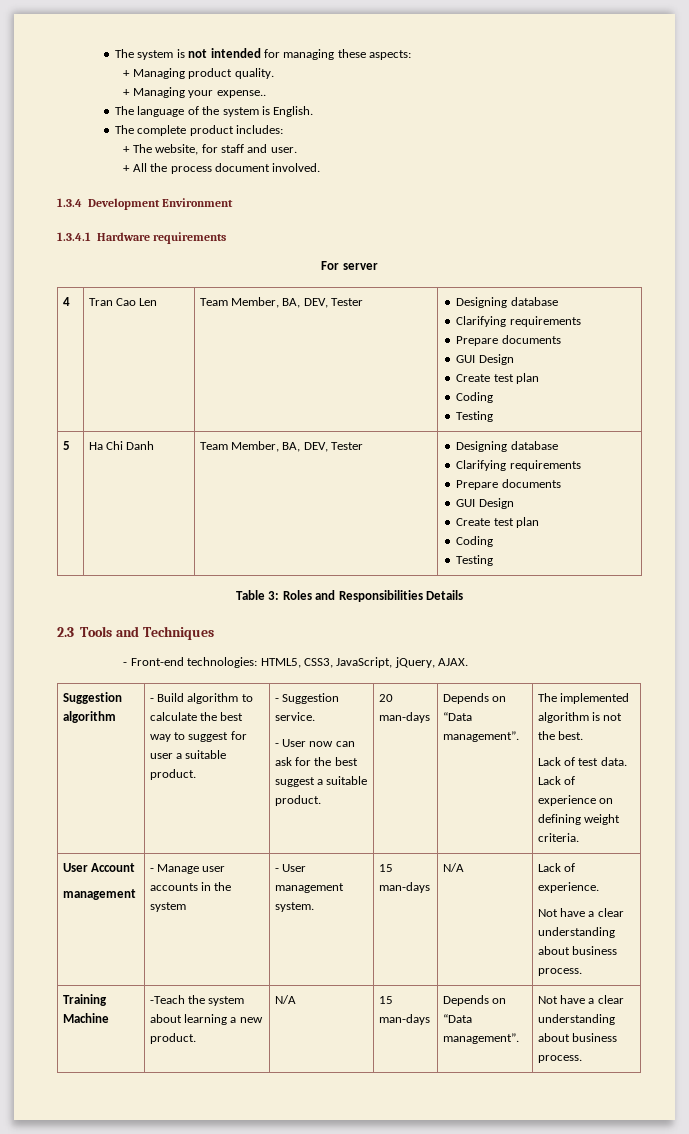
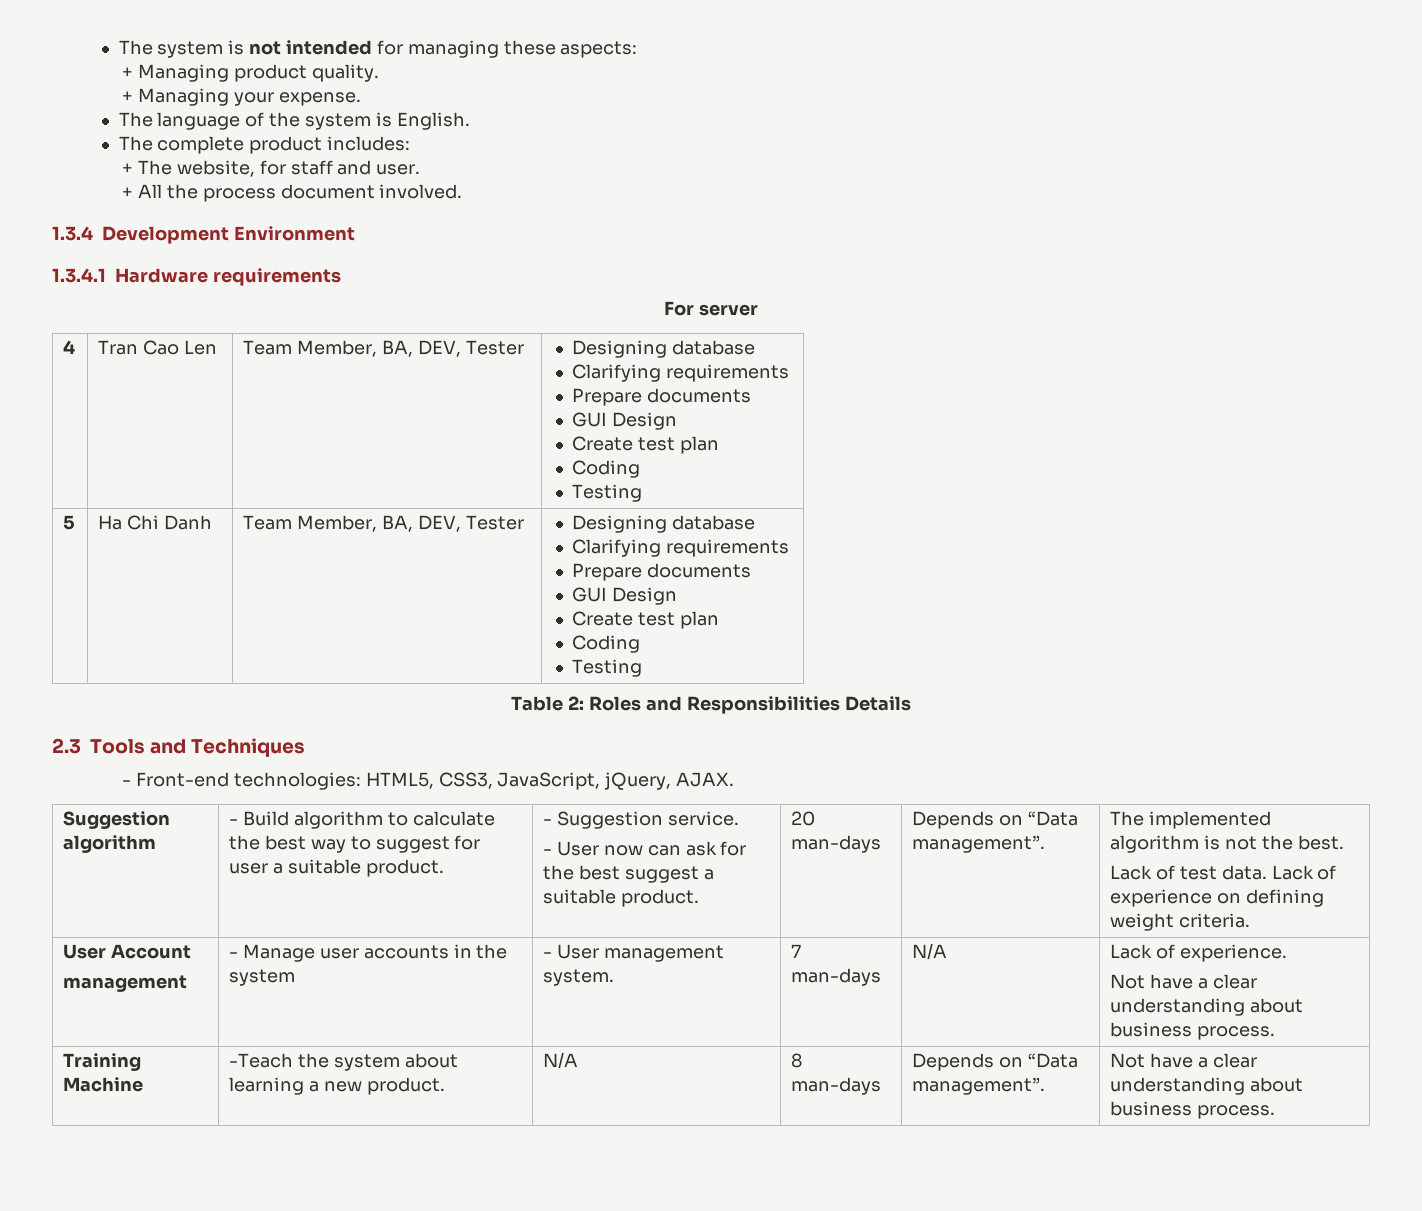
[216,90,266,98] expense.. -> [278,92,361,106] expense.
[268,591,280,600] 3: -> [568,696,585,710] 2:
[378,864,393,872] 15 -> [791,944,802,958] 7
[378,996,393,1004] 15 -> [791,1053,803,1068] 8

